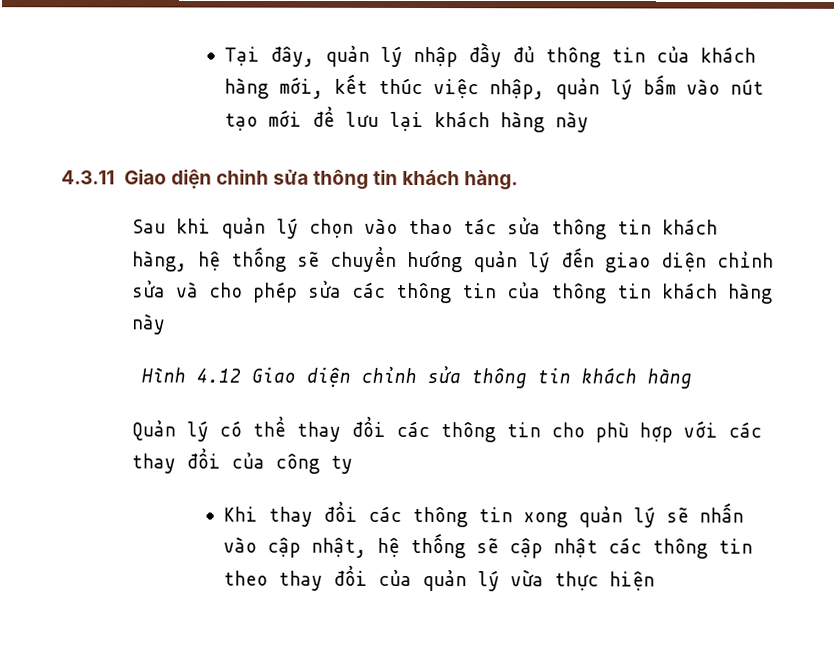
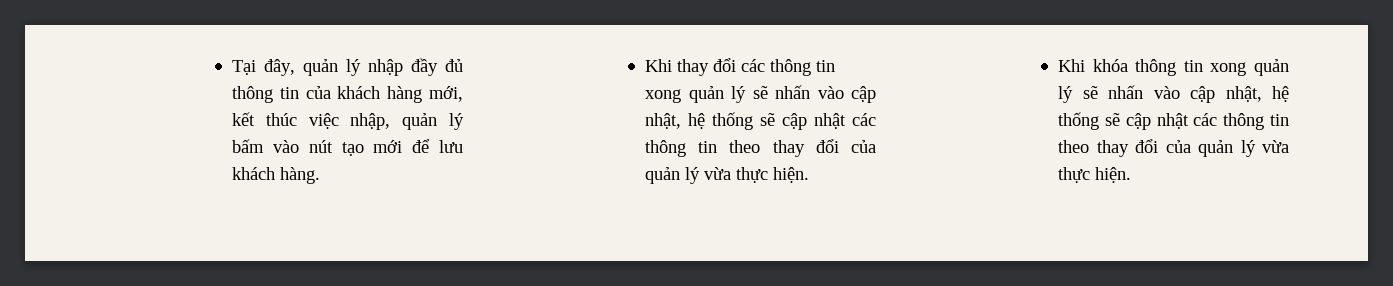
[388,111,589,133] [61,169,519,191] [131,217,718,240] [131,245,774,273] [131,280,773,304] [130,313,166,335] [141,366,692,389] [130,415,762,443] [130,447,353,474] lại khách hàng này // 4.3.11 Giao diện chỉnh sửa thông tin khách hàng. // Sau khi quản lý chọn vào thao tác sửa thông tin khách hàng, hệ thống sẽ chuyển hướng quản lý đến giao diện chỉnh sửa và cho phép sửa các thông tin của thông tin khách hàng này // Hình 4.12 Giao diện chỉnh sửa thông tin khách hàng // Quản lý có thể thay đổi các thông tin cho phù hợp với các thay đổi của công ty -> [232,167,321,184] khách hàng.
[608,571,655,591] hiện -> [773,167,810,183] [1058,59,1289,76] [1058,85,1289,103] [1058,112,1289,130] [1058,139,1289,157] [1058,167,1132,183] hiện. // Khi khóa thông tin xong quản lý sẽ nhấn vào cập nhật, hệ thống sẽ cập nhật các thông tin theo thay đổi của quản lý vừa thực hiện.

